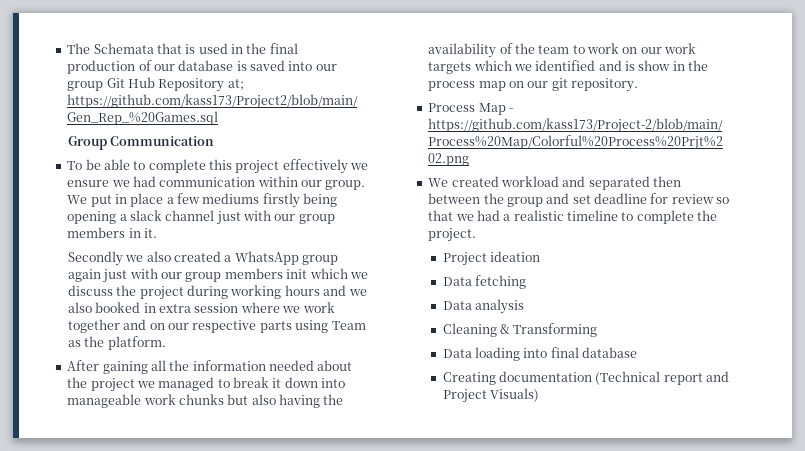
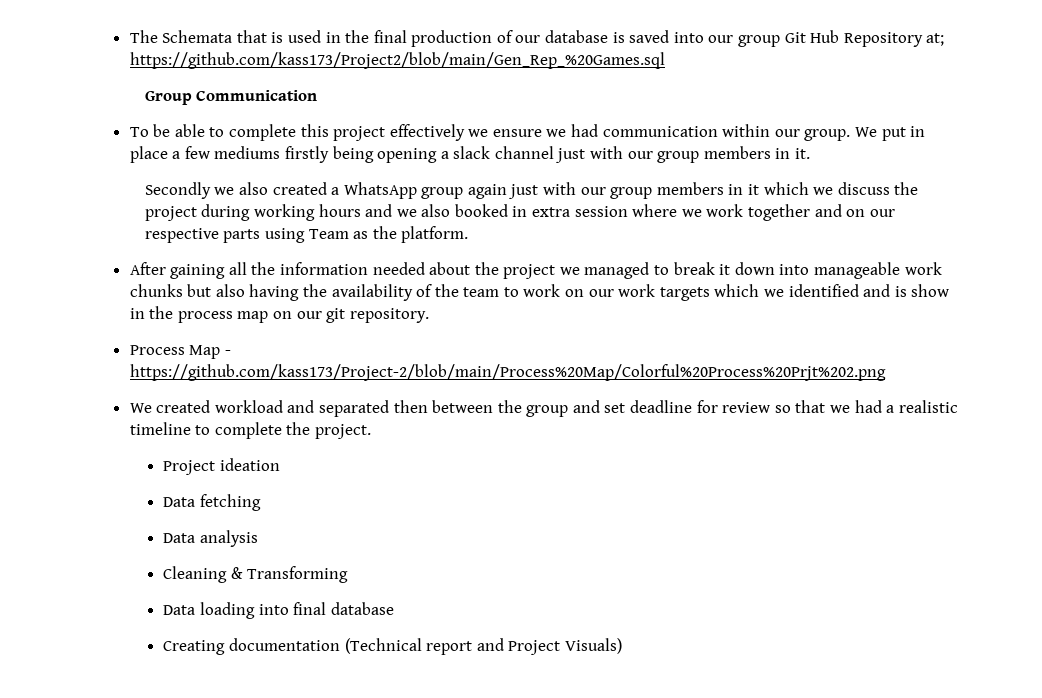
[286,269,308,279] init -> [728,184,760,195] in it

